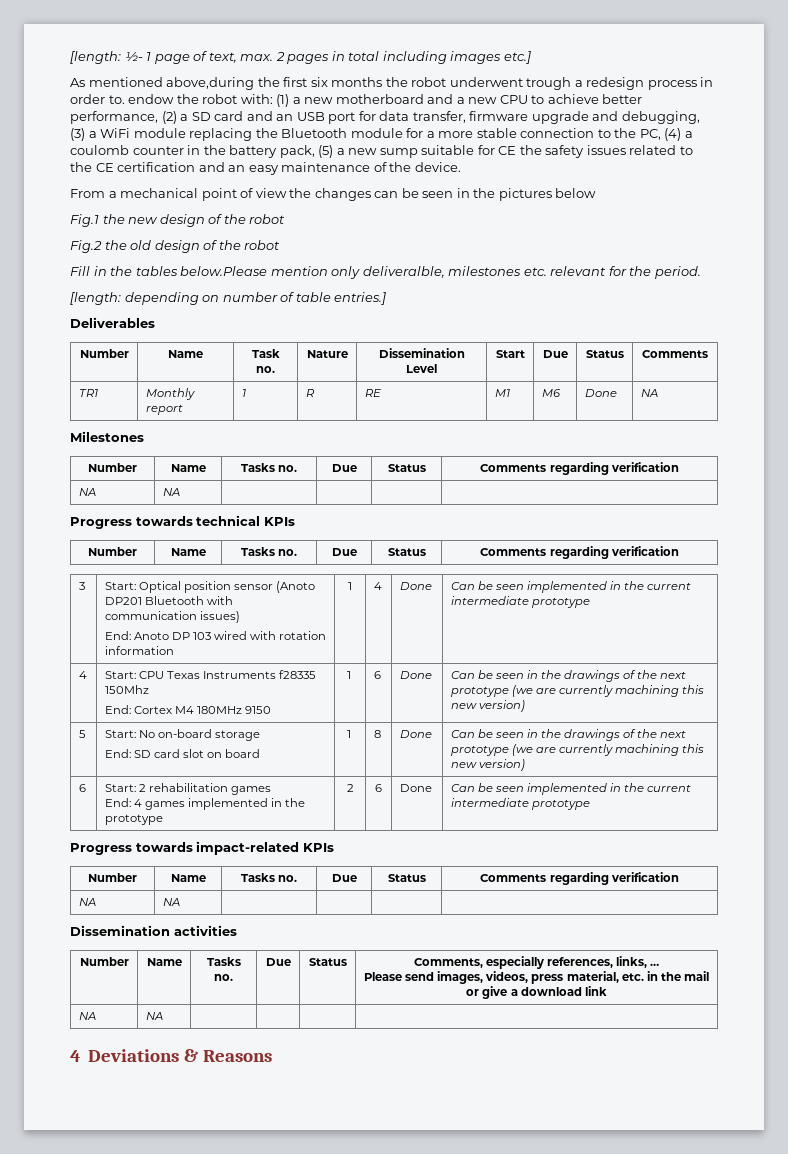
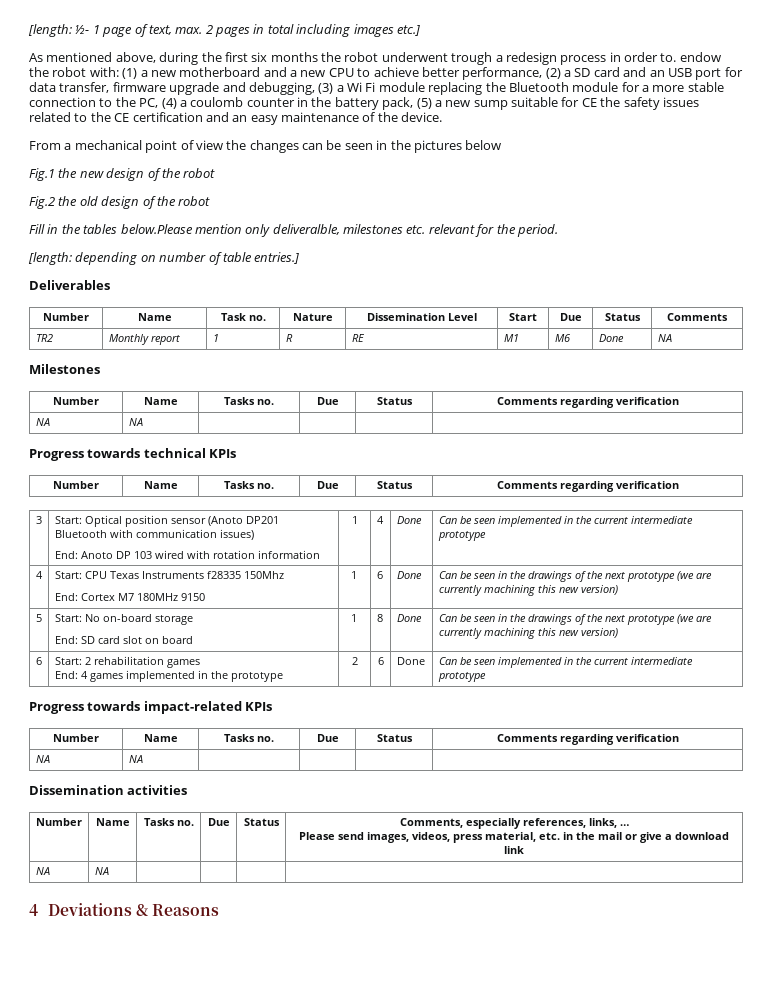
[166,77,255,90] above,during -> [115,52,199,65] above, during
[100,128,131,138] WiFi -> [347,82,376,92] Wi Fi
[78,389,98,397] TR1 -> [35,334,53,342] TR2
[174,706,194,714] M4 -> [117,593,134,601] M7

